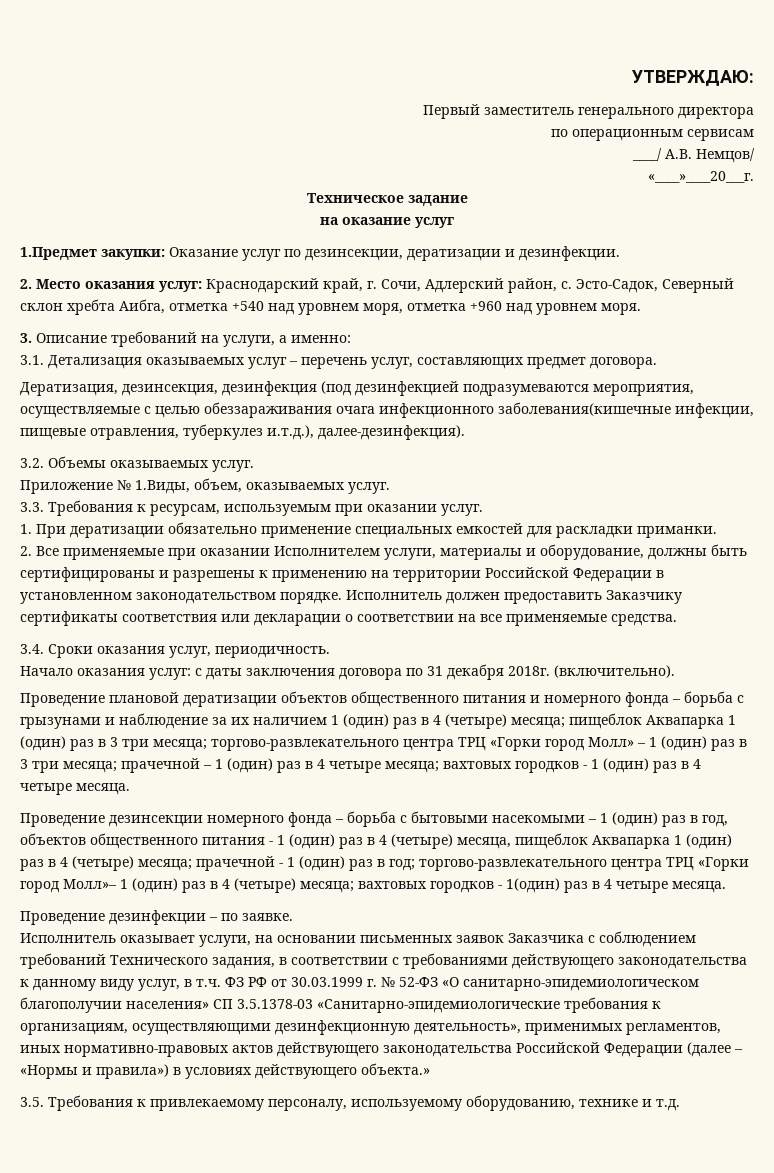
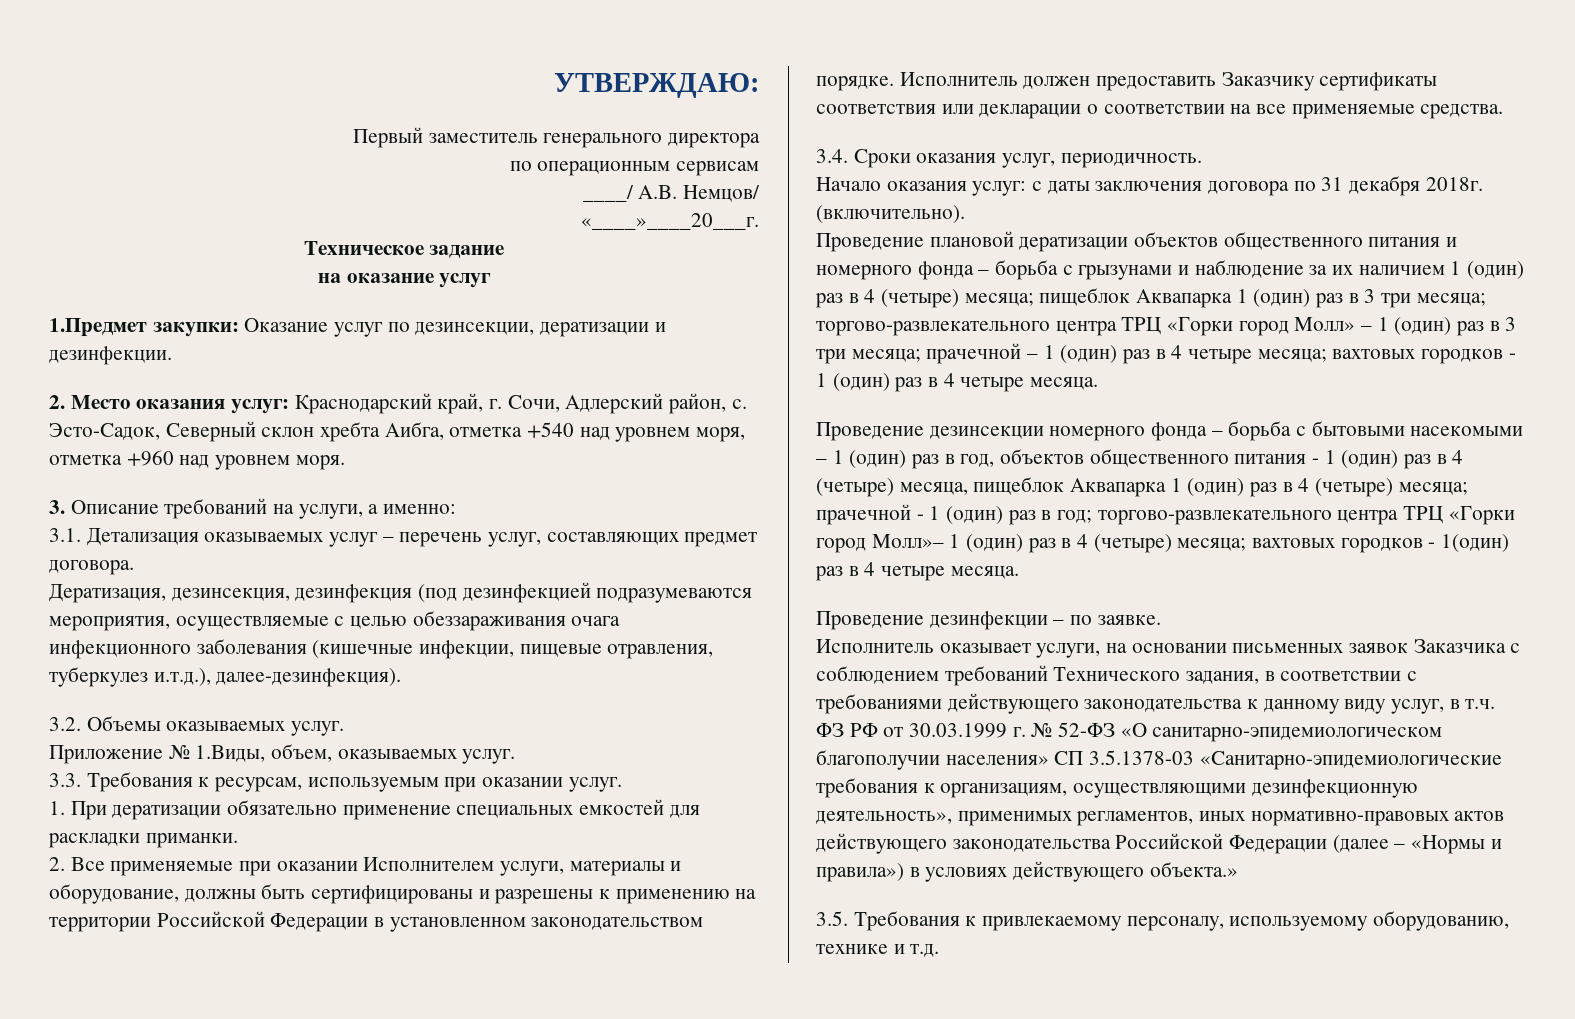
[498,402,671,416] заболевания(кишечные -> [196,639,414,658] заболевания (кишечные

